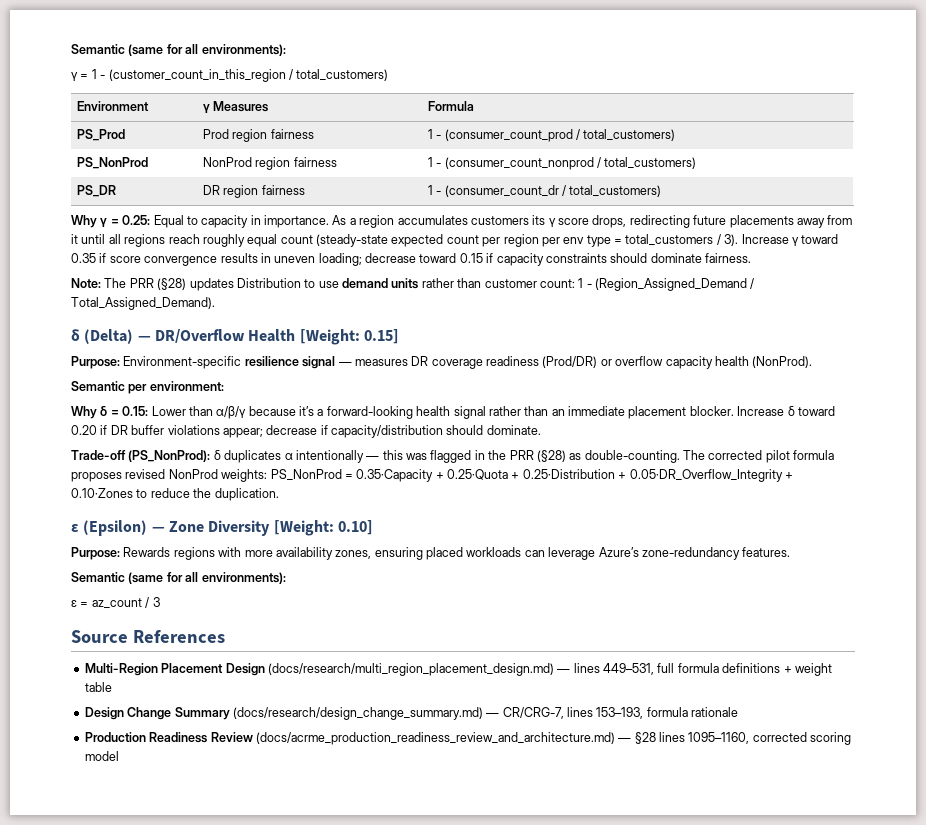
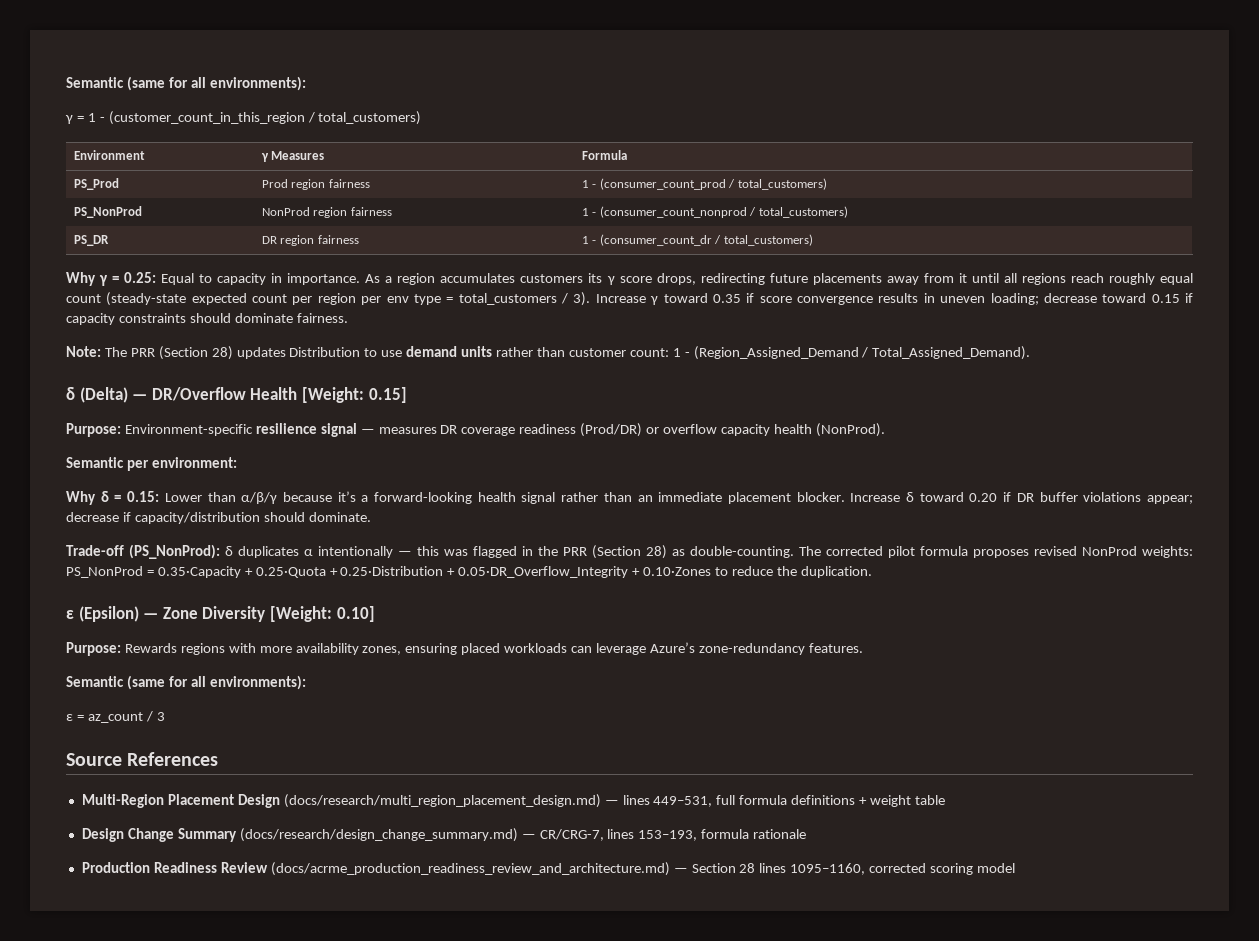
[157,278,187,290] (§28) -> [158,346,233,360] (Section 28)
[536,450,566,462] (§28) -> [592,545,667,559] (Section 28)
[634,732,656,744] §28 -> [691,863,756,873] Section 28

